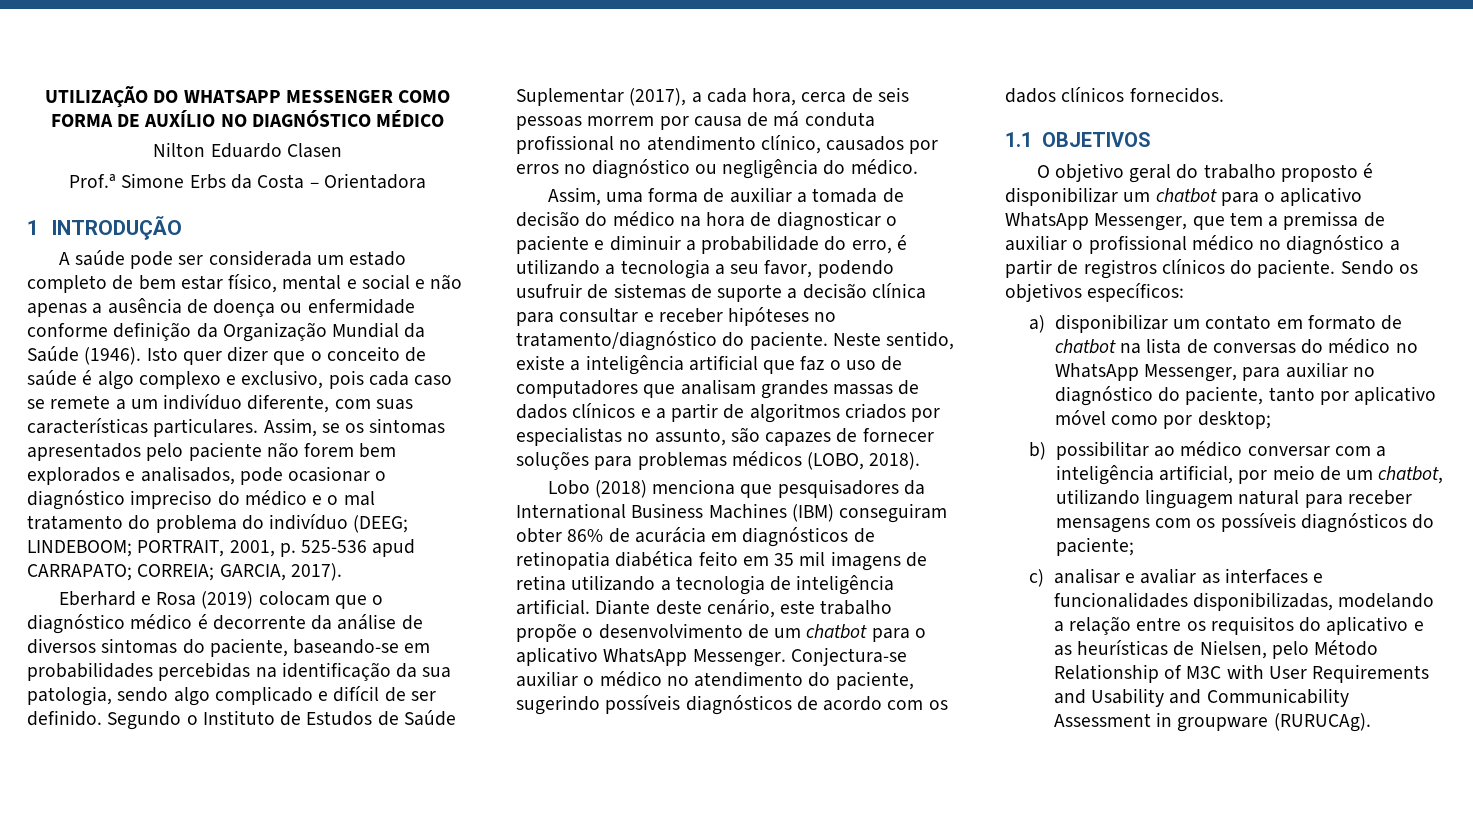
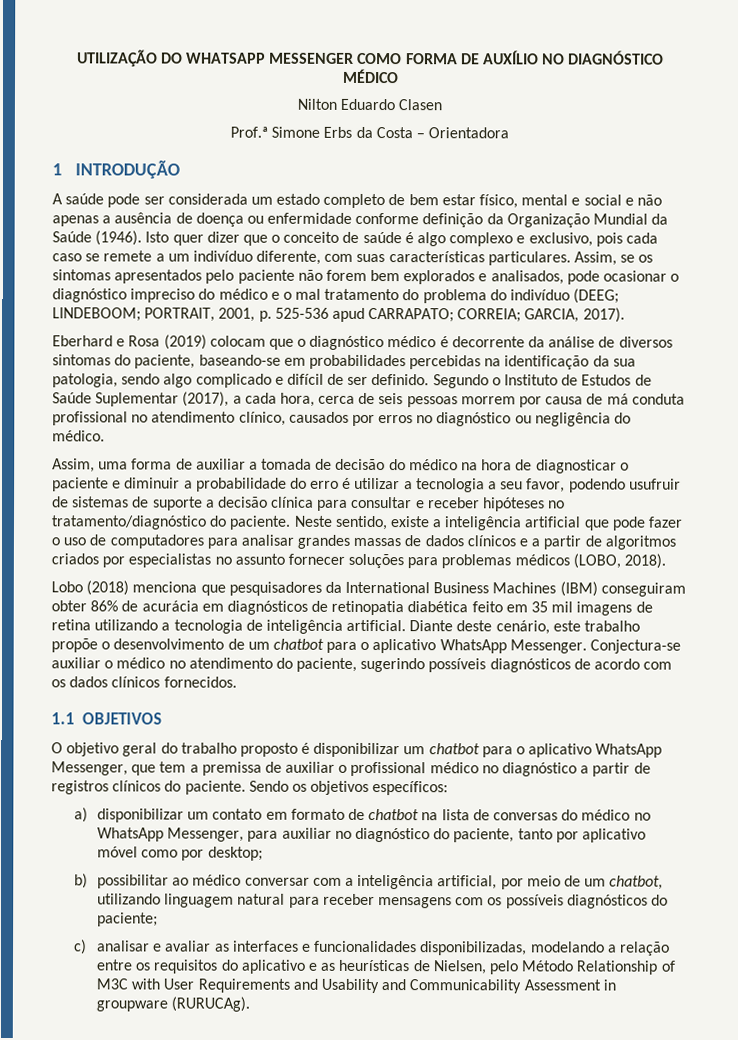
[851,235,907,254] [516,259,600,275] erro, é utilizando -> [310,477,401,490] erro é utilizar
[800,356,825,371] faz -> [611,516,684,531] pode fazer
[643,379,756,398] que analisam -> [206,534,294,549] para analisar
[654,427,858,446] assunto, são capazes de -> [234,553,285,565] assunto

